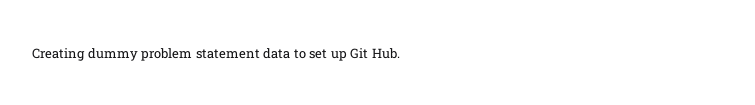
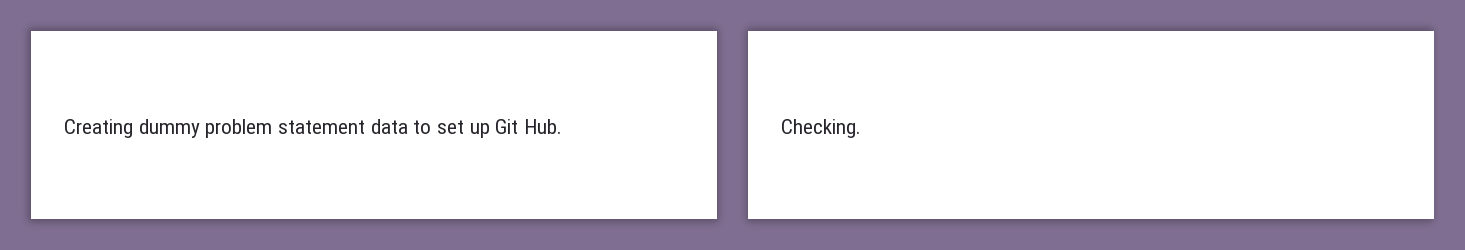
(400, 53) none -> [781,119,861,138] // Checking.

